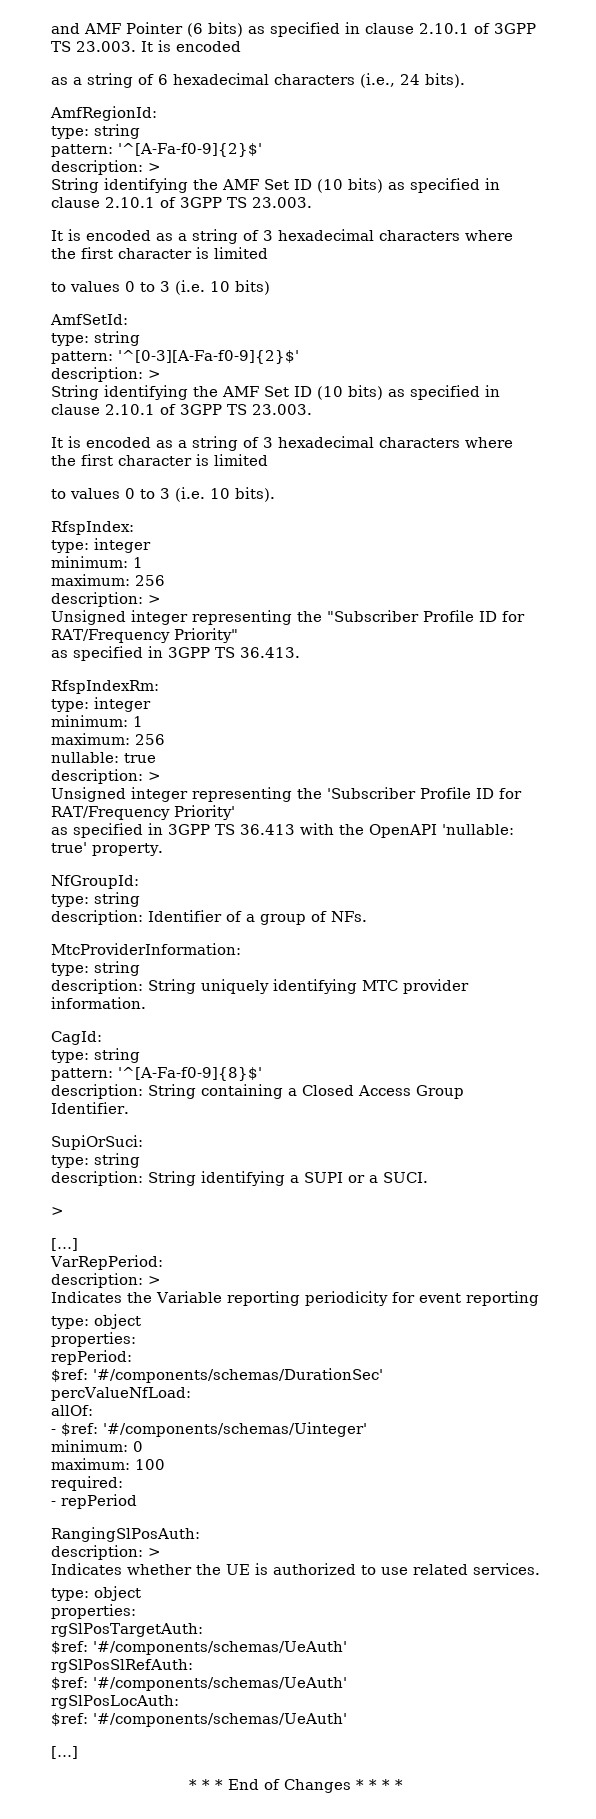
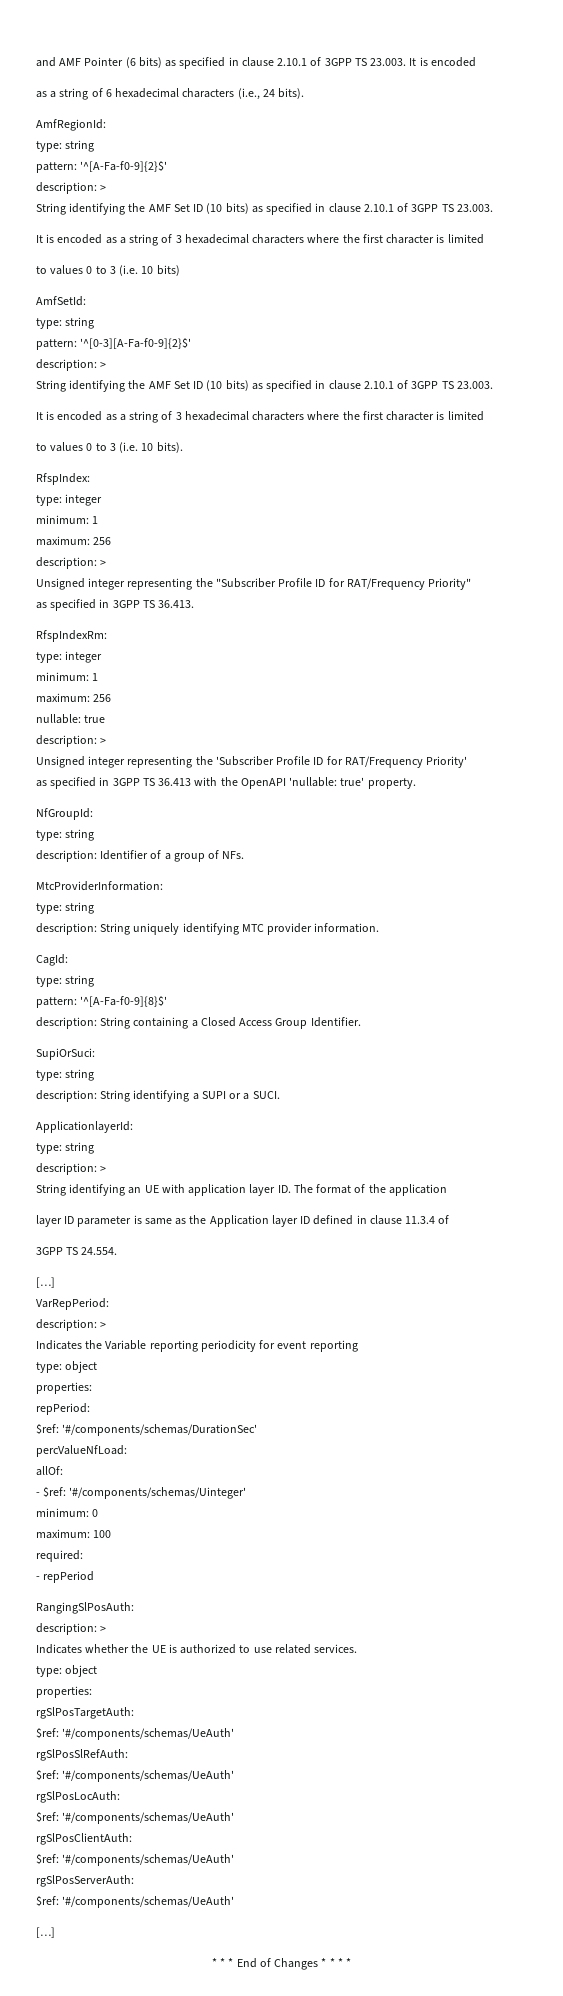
[51,1207,64,1216] > -> [36,1121,133,1133] [36,1142,95,1154] [36,1163,107,1175] [36,1184,447,1196] [36,1215,450,1227] [36,1247,118,1255] ApplicationlayerId: // type: string // description: > // String identifying an UE with application layer ID. The format of the application // layer ID parameter is same as the Application layer ID defined in clause 11.3.4 of // 3GPP TS 24.554.
(347, 1720) none -> [36,1833,132,1845] [36,1854,235,1866] [36,1875,134,1887] [36,1896,235,1908] // rgSlPosClientAuth: // $ref: '#/components/schemas/UeAuth' // rgSlPosServerAuth: // $ref: '#/components/schemas/UeAuth'

